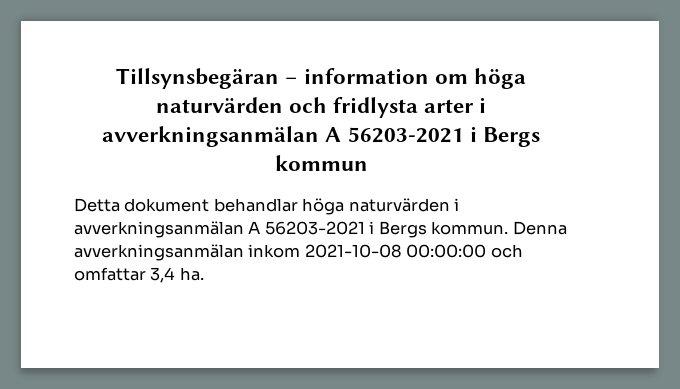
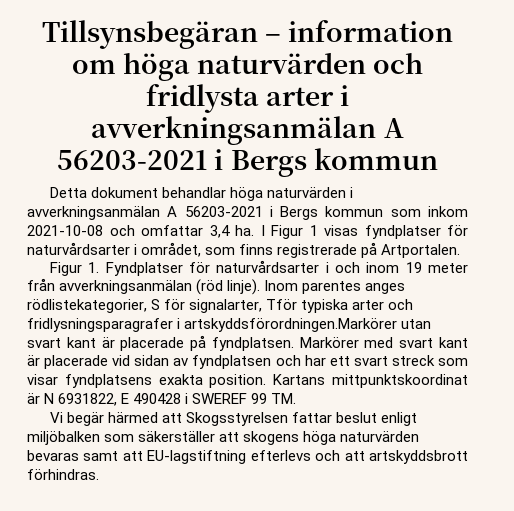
[431,221,567,235] [74,244,244,261] kommun. Denna avverkningsanmälan -> [325,206,421,217] kommun som
[406,244,487,258] 00:00:00 -> (103, 230) none
(204, 274) none -> [260,225,468,239] [27,242,461,258] [50,260,469,276] [27,278,406,295] [27,299,414,313] [27,318,432,332] [27,335,468,351] [27,355,468,369] [27,374,469,388] [27,393,297,406] [50,412,418,426] [27,431,420,445] [27,450,469,464] [27,469,99,480] I Figur 1 visas fyndplatser för naturvårdsarter i området, som finns registrerade på Artportalen. // Figur 1. Fyndplatser för naturvårdsarter i och inom 19 meter från avverkningsanmälan (röd linje). Inom parentes anges rödlistekategorier, S för signalarter, Tför typiska arter och fridlysningsparagrafer i artskyddsförordningen.Markörer utan svart kant är placerade på fyndplatsen. Markörer med svart kant är placerade vid sidan av fyndplatsen och har ett svart streck som visar fyndplatsens exakta position. Kartans mittpunktskoordinat är N 6931822, E 490428 i SWEREF 99 TM. // Vi begär härmed att Skogsstyrelsen fattar beslut enligt miljöbalken som säkerställer att skogens höga naturvärden bevaras samt att EU-lagstiftning efterlevs och att artskyddsbrott förhindras.

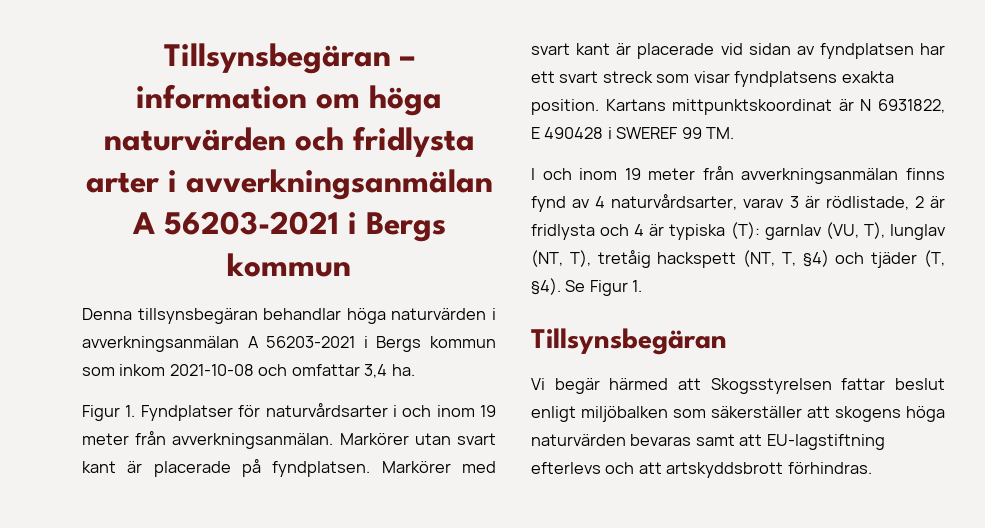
[50,187,159,198] Detta dokument -> [82,308,258,324] Denna tillsynsbegäran
[260,225,468,239] [27,242,461,258] I Figur 1 visas fyndplatser för naturvårdsarter i området, som finns registrerade på Artportalen. -> (415, 370) none
[59,279,406,295] [27,299,414,313] [27,318,398,332] avverkningsanmälan (röd linje). Inom parentes anges rödlistekategorier, S för signalarter, Tför typiska arter och fridlysningsparagrafer i artskyddsförordningen.Markörer -> [172,433,409,449] avverkningsanmälan. Markörer
[275,355,301,366] och -> (914, 51) none
(297, 398) none -> [531,166,945,184] [531,194,945,212] [531,222,946,240] [531,250,945,268] [531,278,643,296] [531,328,727,355] // I och inom 19 meter från avverkningsanmälan finns fynd av 4 naturvårdsarter, varav 3 är rödlistade, 2 är fridlysta och 4 är typiska (T): garnlav (VU, T), lunglav (NT, T), tretåig hackspett (NT, T, §4) och tjäder (T, §4). Se Figur 1. // Tillsynsbegäran

